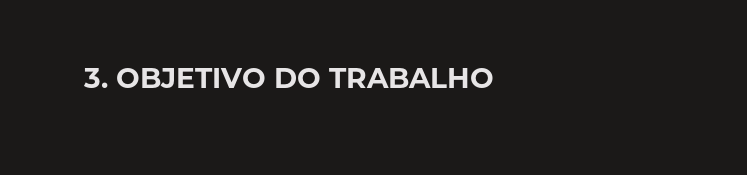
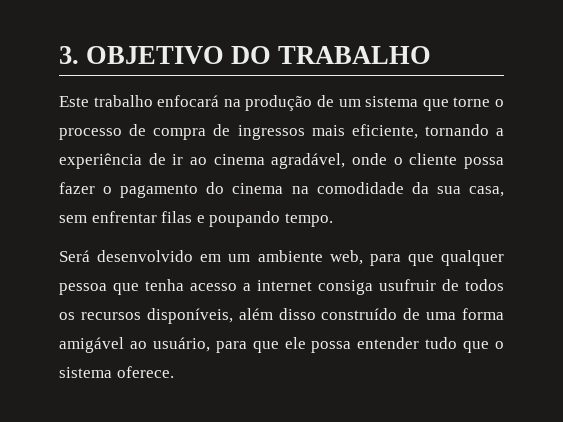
(494, 78) none -> [59,95,505,111] [59,124,504,140] [59,153,505,169] [59,182,504,198] [59,211,333,227] [59,250,504,266] [59,279,504,295] [59,308,504,324] [59,337,504,353] [59,366,174,378] // Este trabalho enfocará na produção de um sistema que torne o processo de compra de ingressos mais eficiente, tornando a experiência de ir ao cinema agradável, onde o cliente possa fazer o pagamento do cinema na comodidade da sua casa, sem enfrentar filas e poupando tempo. // Será desenvolvido em um ambiente web, para que qualquer pessoa que tenha acesso a internet consiga usufruir de todos os recursos disponíveis, além disso construído de uma forma amigável ao usuário, para que ele possa entender tudo que o sistema oferece.

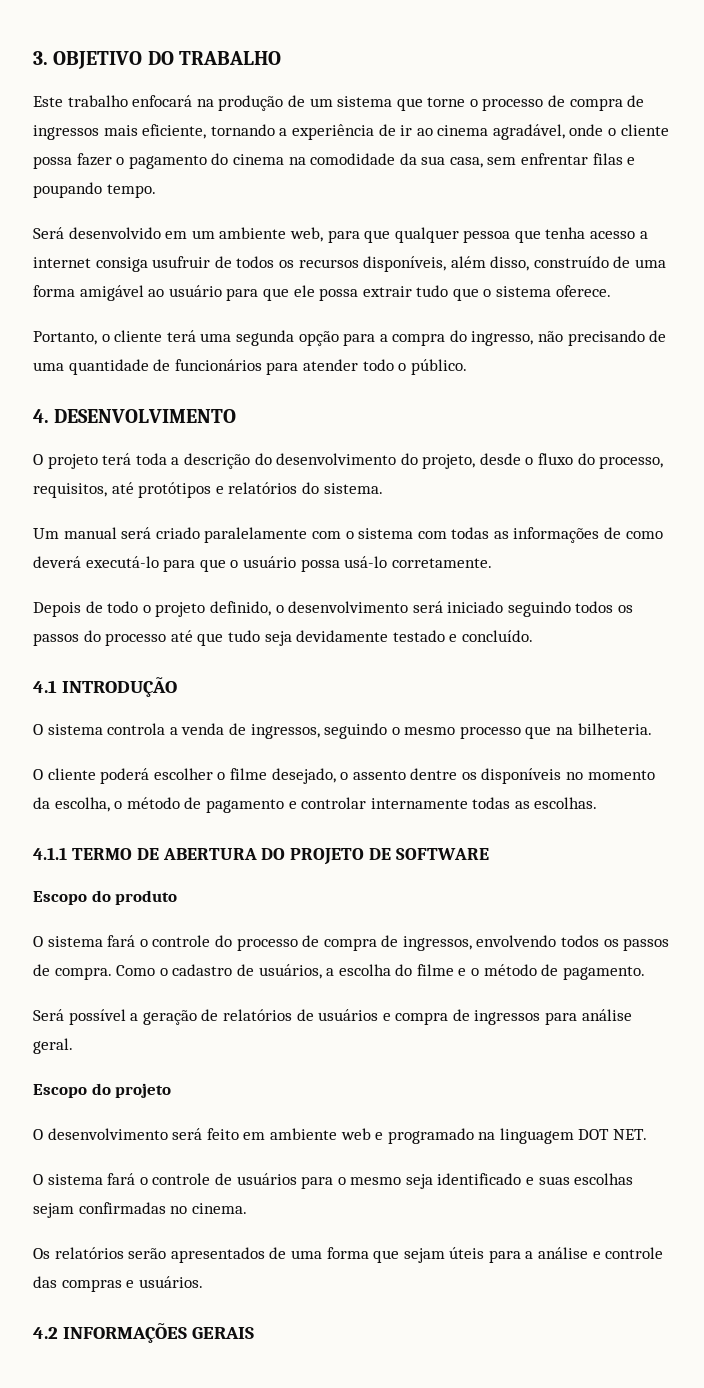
[278,308,316,320] disso -> [490,256,530,271] disso,
[152,337,210,352] usuário, -> [168,285,222,297] usuário
[357,337,420,349] entender -> [362,286,412,297] extrair
(174, 372) none -> [33,330,667,346] [33,359,467,375] [33,409,237,423] [33,453,664,469] [33,482,383,498] [33,527,663,543] [33,556,492,572] [33,601,634,617] [33,630,533,646] [33,677,177,697] [33,723,652,739] [33,768,655,784] [33,797,598,813] [33,847,490,865] [33,890,178,905] [33,935,670,951] [33,964,645,980] [33,1009,632,1025] [33,1038,73,1054] [33,1083,172,1098] [33,1128,648,1144] [33,1173,634,1189] [33,1202,247,1218] [33,1247,664,1263] [33,1276,203,1292] [33,1323,254,1343] // Portanto, o cliente terá uma segunda opção para a compra do ingresso, não precisando de uma quantidade de funcionários para atender todo o público. // 4. DESENVOLVIMENTO // O projeto terá toda a descrição do desenvolvimento do projeto, desde o fluxo do processo, requisitos, até protótipos e relatórios do sistema. // Um manual será criado paralelamente com o sistema com todas as informações de como deverá executá-lo para que o usuário possa usá-lo corretamente. // Depois de todo o projeto definido, o desenvolvimento será iniciado seguindo todos os passos do processo até que tudo seja devidamente testado e concluído. // 4.1 INTRODUÇÃO // O sistema controla a venda de ingressos, seguindo o mesmo processo que na bilheteria. // O cliente poderá escolher o filme desejado, o assento dentre os disponíveis no momento da escolha, o método de pagamento e controlar internamente todas as escolhas. // 4.1.1 TERMO DE ABERTURA DO PROJETO DE SOFTWARE // Escopo do produto // O sistema fará o controle do processo de compra de ingressos, envolvendo todos os passos de compra. Como o cadastro de usuários, a escolha do filme e o método de pagamento. // Será possível a geração de relatórios de usuários e compra de ingressos para análise geral. // Escopo do projeto // O desenvolvimento será feito em ambiente web e programado na linguagem DOT NET. // O sistema fará o controle de usuários para o mesmo seja identificado e suas escolhas sejam confirmadas no cinema. // Os relatórios serão apresentados de uma forma que sejam úteis para a análise e controle das compras e usuários. // 4.2 INFORMAÇÕES GERAIS

